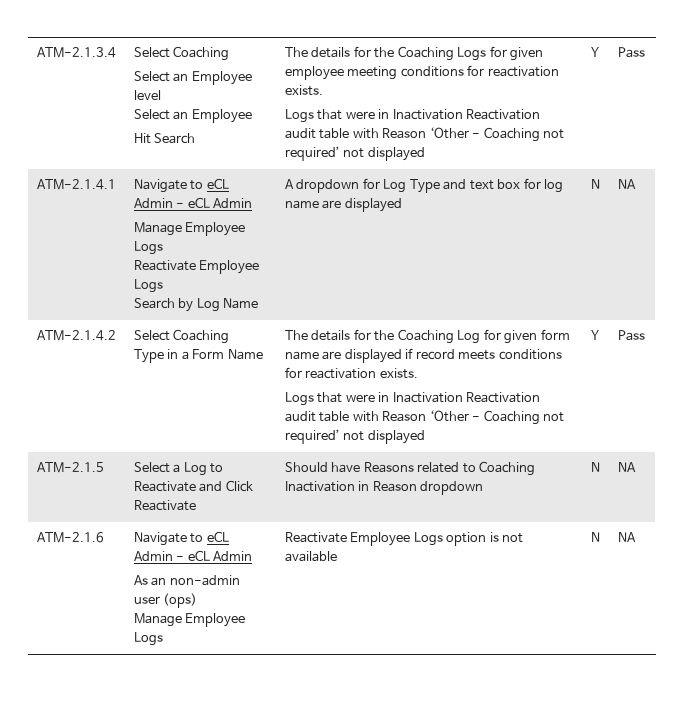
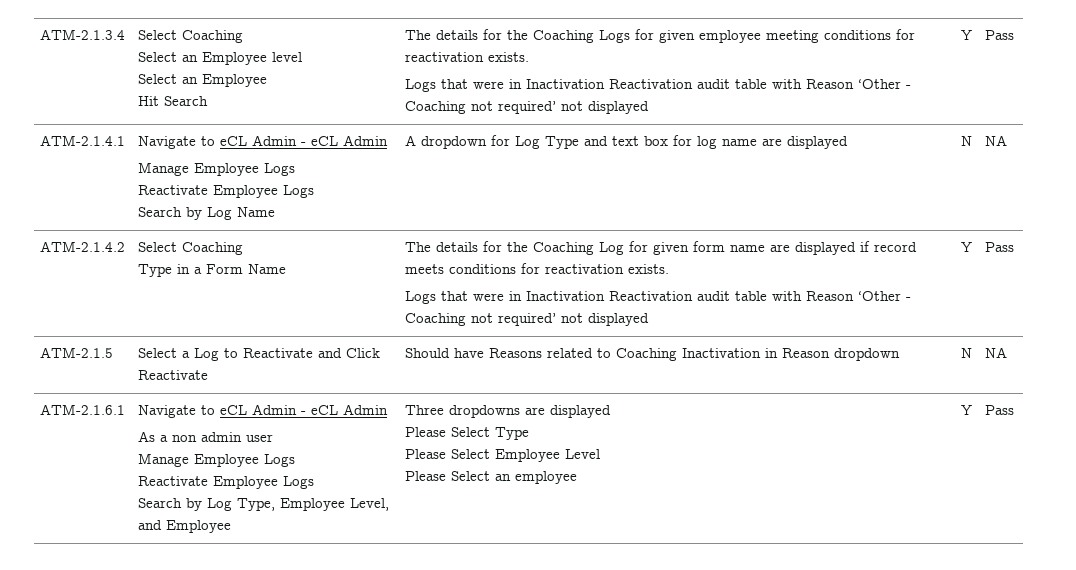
[36,532,104,543] ATM-2.1.6 -> [40,404,126,415] ATM-2.1.6.1
[151,575,240,586] an non-admin -> [160,432,243,442] a non admin
[163,593,198,608] [133,613,246,627] [133,632,163,646] [284,532,524,546] [284,551,337,562] [590,532,600,542] [617,532,636,542] (ops) // Manage Employee Logs | Reactivate Employee Logs option is not available | N | NA -> [138,453,296,467] [138,476,315,489] [138,498,390,511] [138,520,232,533] [405,405,612,418] [405,427,530,440] [405,449,601,462] [405,471,578,484] [961,405,973,415] [985,405,1015,415] // Manage Employee Logs // Reactivate Employee Logs // Search by Log Type, Employee Level, and Employee | Three dropdowns are displayed // Please Select Type // Please Select Employee Level // Please Select an employee | Y | Pass

